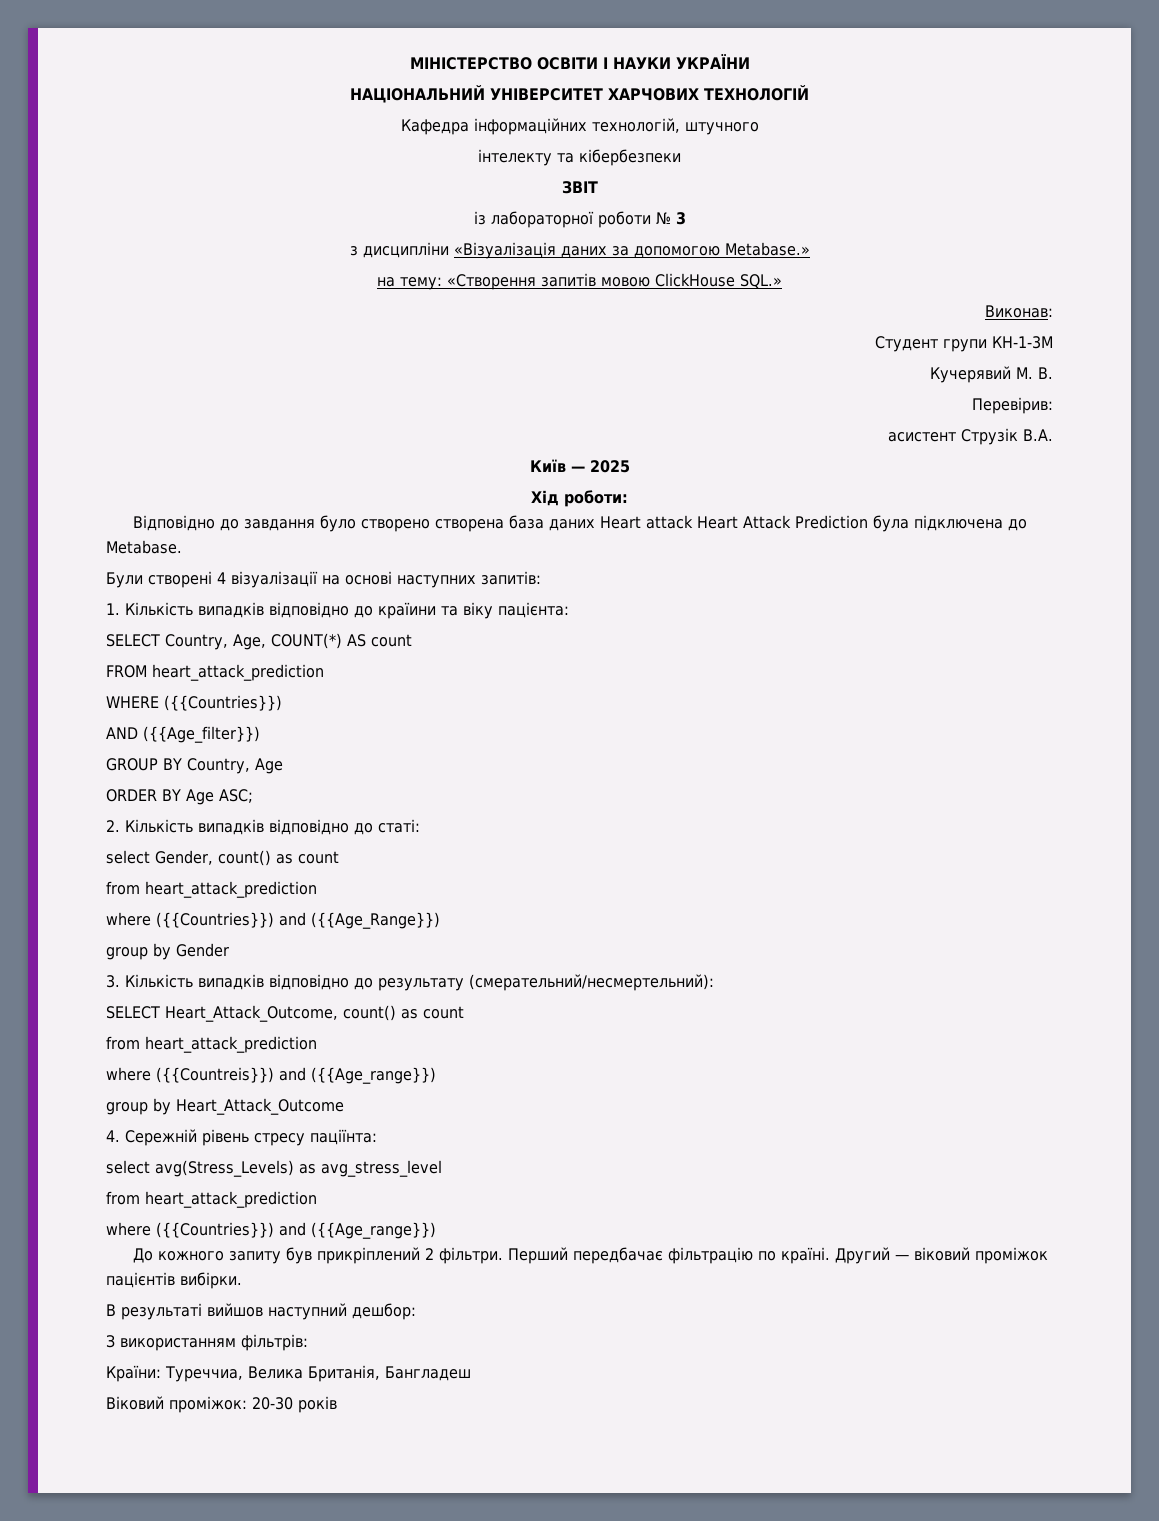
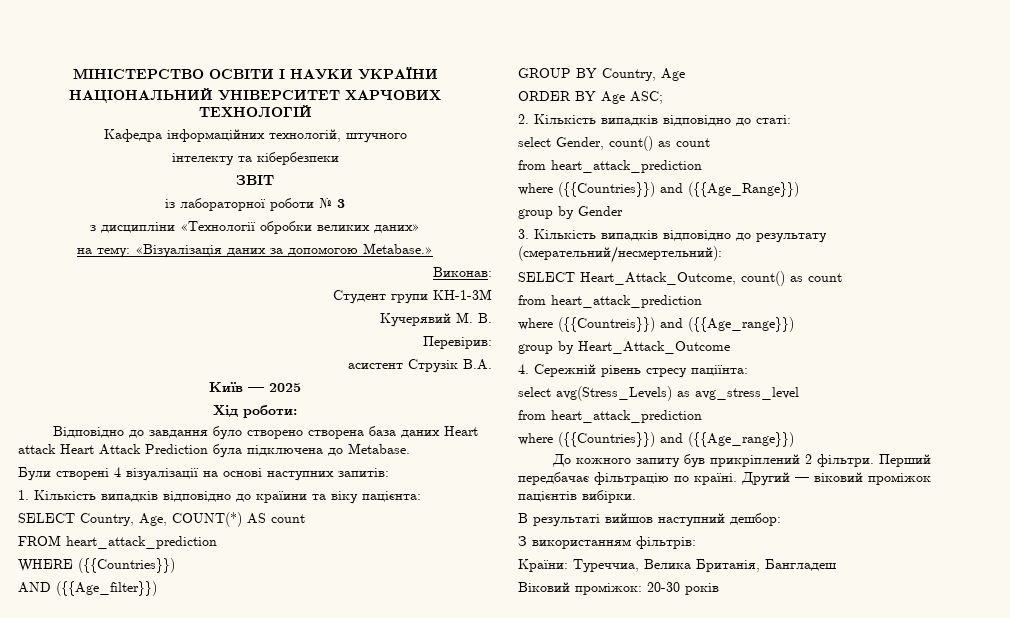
(449, 250) none -> [180,221,420,234] [77,247,130,258] «Технології обробки великих даних» // на тему:
[377,273,782,290] // на тему: «Створення запитів мовою ClickHouse SQL.» -> (433, 248) none

